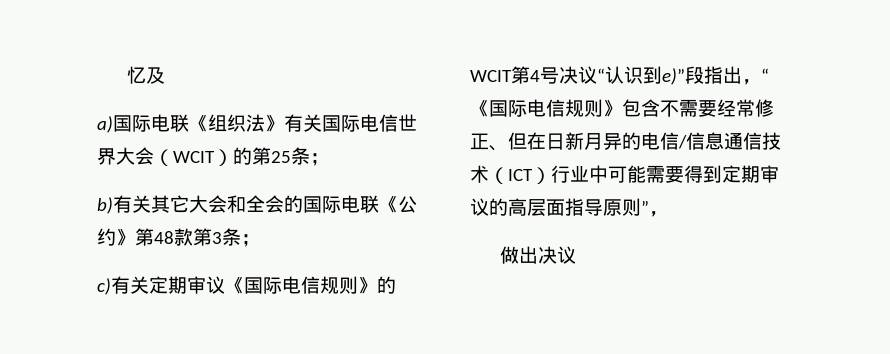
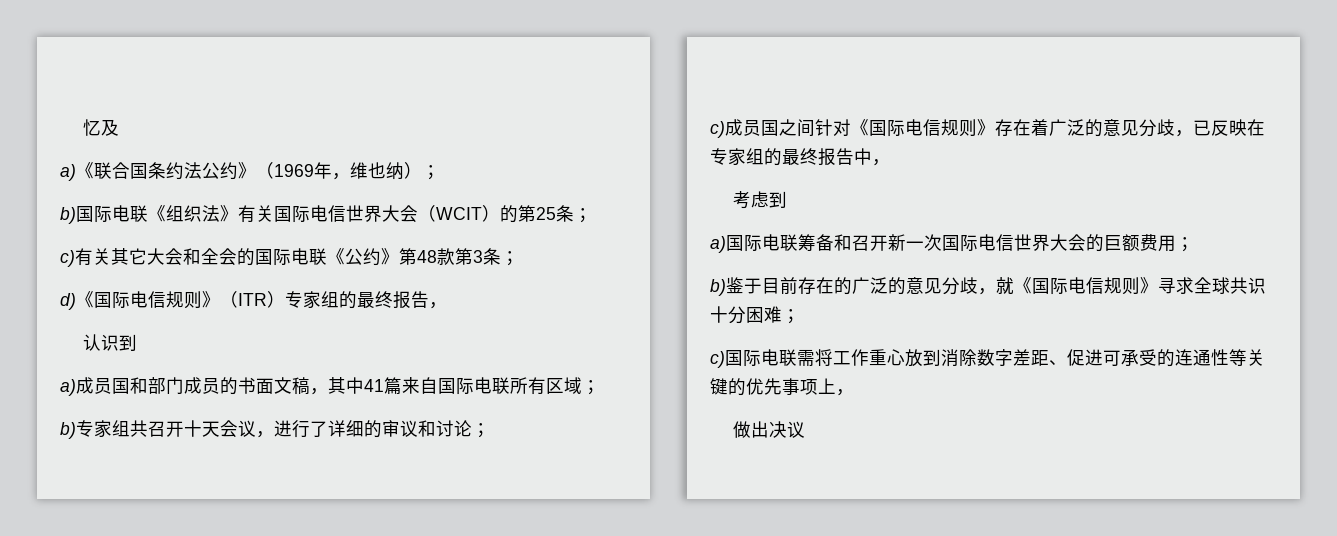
(113, 124) none -> [76,162,440,180] [60,207,76,224] 《联合国条约法公约》（1969年，维也纳）； // b)
[97,197,113,214] b) -> [60,250,75,267] c)
[97,276,396,295] [470,66,769,85] [470,99,774,117] [470,132,781,151] [470,165,779,184] [470,198,649,216] c)有关定期审议《国际电信规则》的WCIT第4号决议“认识到e)”段指出，“《国际电信规则》包含不需要经常修正、但在日新月异的电信/信息通信技术（ICT）行业中可能需要得到定期审议的高层面指导原则” -> [60,291,447,310] [82,334,137,351] [60,377,600,396] [60,420,490,439] [710,119,1265,138] [710,148,890,166] [732,191,787,209] [710,234,1194,253] [710,277,1266,296] [710,306,800,324] [710,349,1265,368] [710,378,836,396] d)《国际电信规则》（ITR）专家组的最终报告， // 认识到 // a)成员国和部门成员的书面文稿，其中41篇来自国际电联所有区域； // b)专家组共召开十天会议，进行了详细的审议和讨论； // c)成员国之间针对《国际电信规则》存在着广泛的意见分歧，已反映在专家组的最终报告中， // 考虑到 // a)国际电联筹备和召开新一次国际电信世界大会的巨额费用； // b)鉴于目前存在的广泛的意见分歧，就《国际电信规则》寻求全球共识十分困难； // c)国际电联需将工作重心放到消除数字差距、促进可承受的连通性等关键的优先事项上

